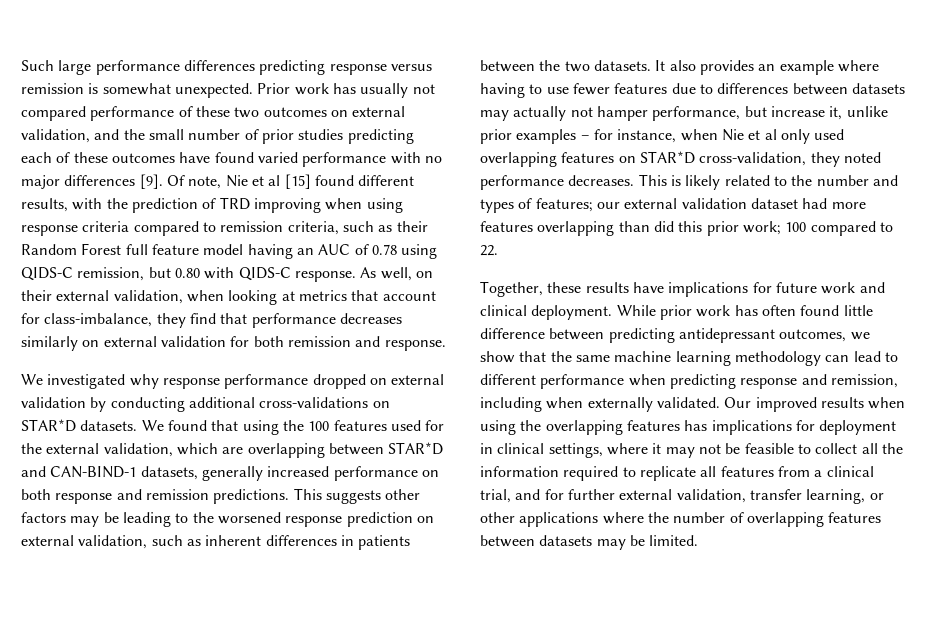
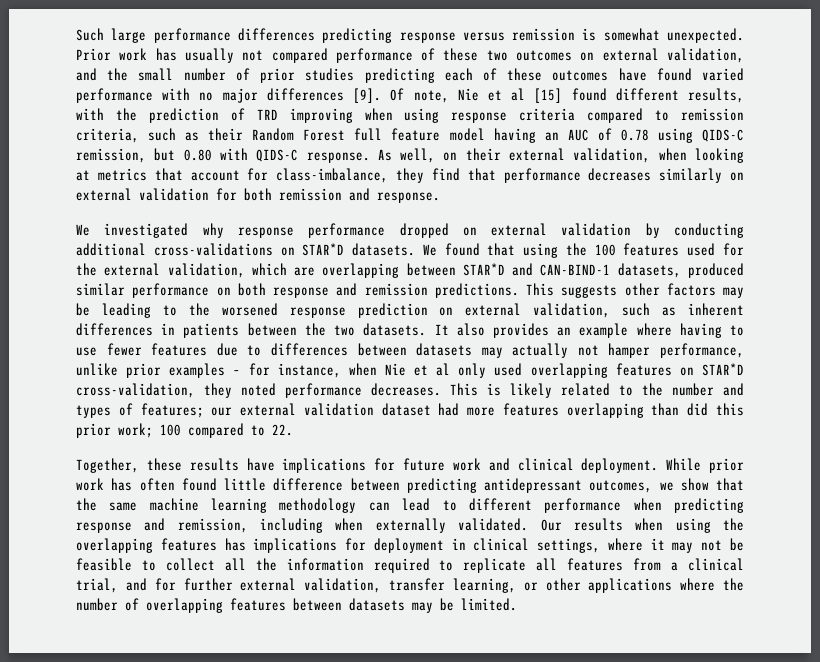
[201,466,330,481] generally increased -> [687,263,744,278] [76,283,125,296] produced similar
[744,106,843,120] but increase it, -> (744, 350) none
[755,397,817,412] improved -> (562, 525) none

